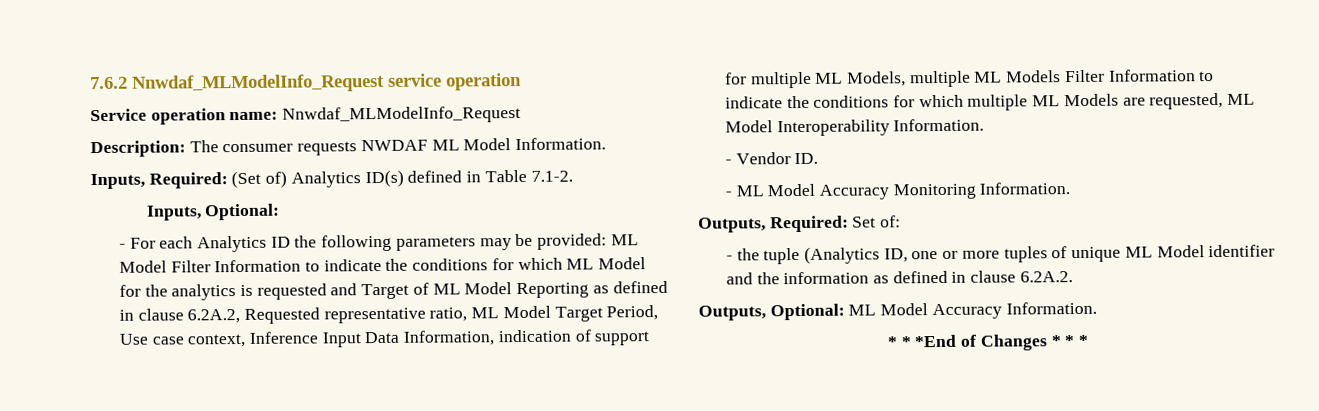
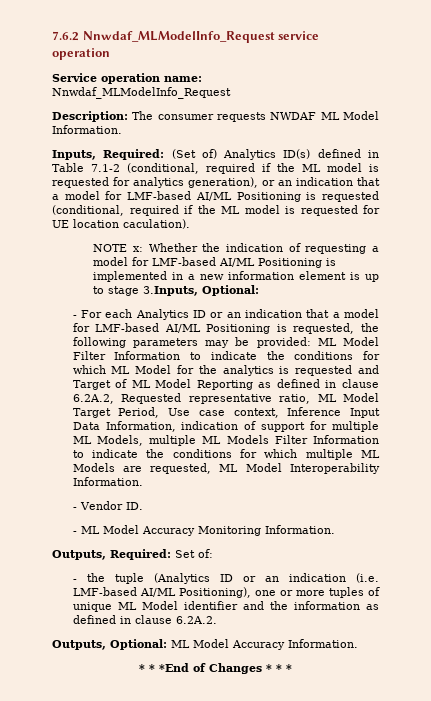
[530,170,573,182] [145,205,202,221] 7.1-2. // Inputs, -> [91,163,379,174] [52,177,380,188] [52,191,380,202] [52,205,380,216] [52,219,190,229] [93,243,379,254] [93,257,337,268] [93,271,380,282] [93,286,199,296] 7.1-2 (conditional, required if the ML model is requested for analytics generation), or an indication that a model for LMF-based AI/ML Positioning is requested (conditional, required if the ML model is requested for UE location caculation). // NOTE x: Whether the indication of requesting a model for LMF-based AI/ML Positioning is implemented in a new information element is up to stage 3.Inputs,
(291, 242) none -> [210,309,380,318] [72,323,355,334] or an indication that a model for LMF-based AI/ML Positioning is requested,
[883,248,908,263] ID, -> [219,573,380,583] [72,587,251,598] ID or an indication (i.e. LMF-based AI/ML Positioning),

